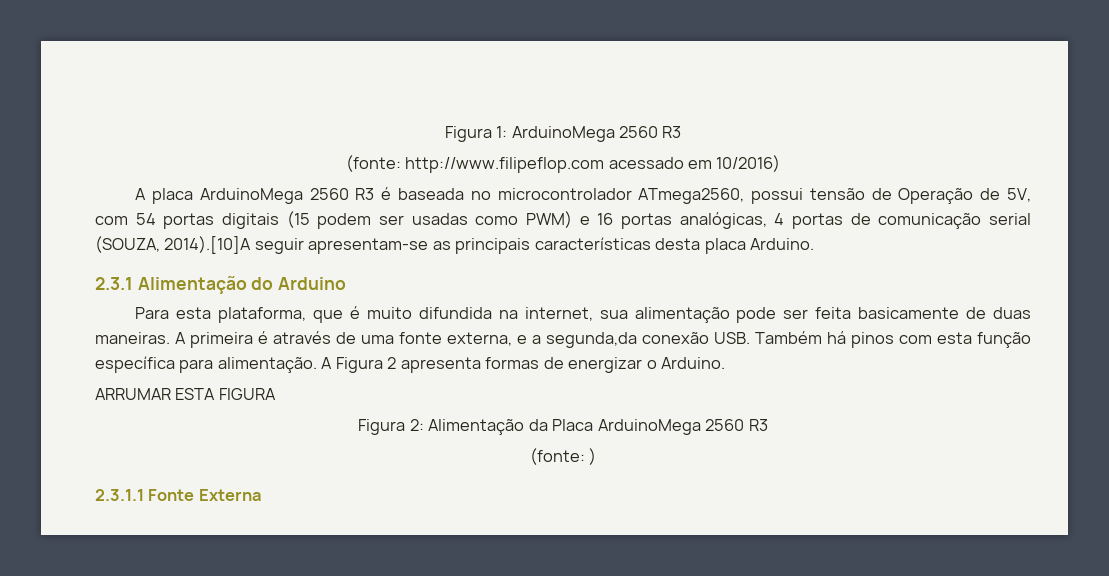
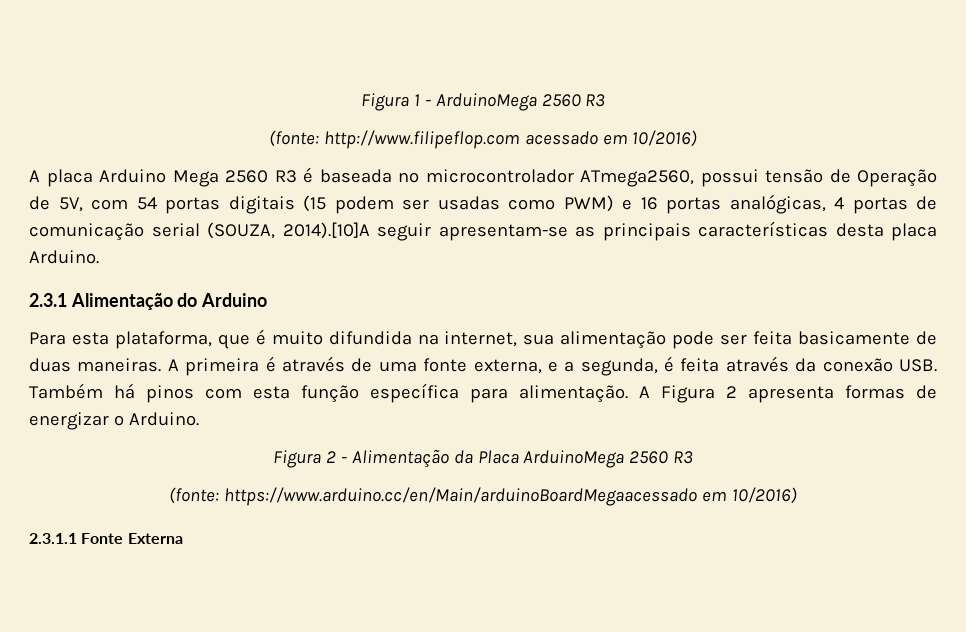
[444,126,508,142] Figura 1: -> [360,93,431,111] Figura 1 -
[199,188,303,204] ArduinoMega -> [99,169,219,187] Arduino Mega
[546,332,637,348] segunda,da -> [580,356,817,376] segunda, é feita através da
[95,388,276,400] [358,419,424,435] // ARRUMAR ESTA FIGURA // Figura 2: -> [272,450,347,468] // Figura 2 -
[589,448,597,465] ) -> [224,487,797,506] https://www.arduino.cc/en/Main/arduinoBoardMegaacessado em 10/2016)

